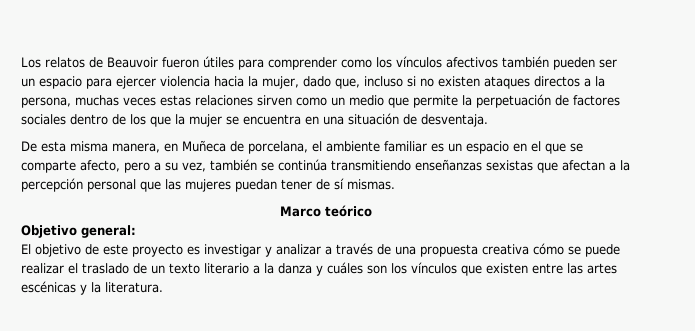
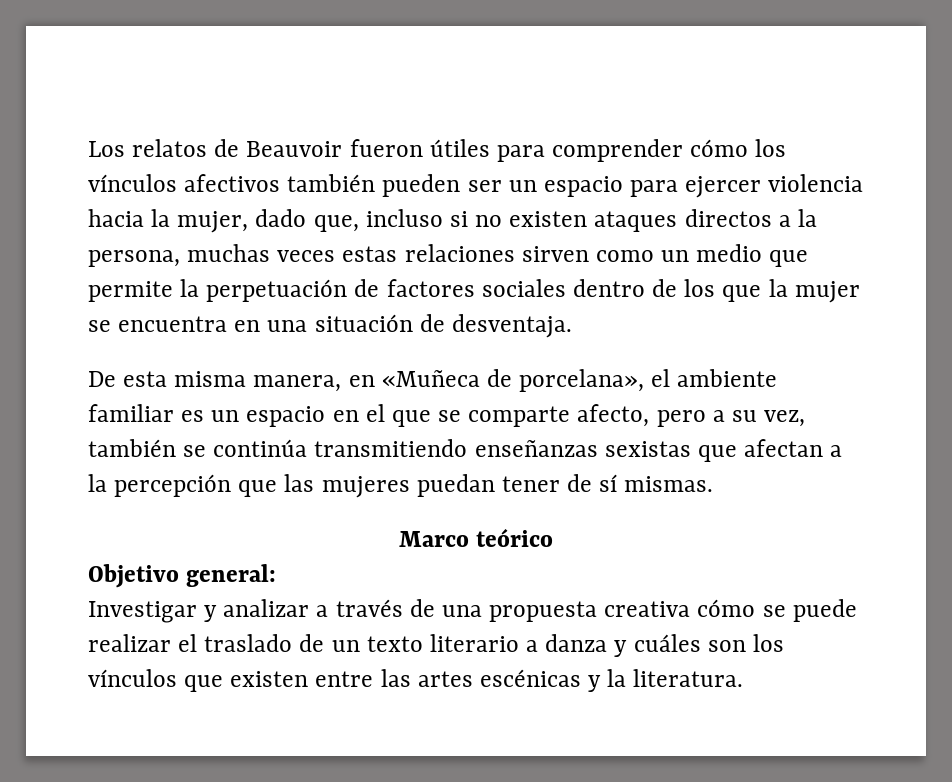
[341,59,372,68] como -> [690,139,749,157] cómo
[182,140,308,154] Muñeca de porcelana, -> [381,369,645,392] «Muñeca de porcelana»,
[87,179,136,192] personal -> (232, 485) none
[21,244,261,257] El objetivo de este proyecto es investigar -> [88,601,197,623] Investigar
[264,263,274,274] la -> (539, 646) none

